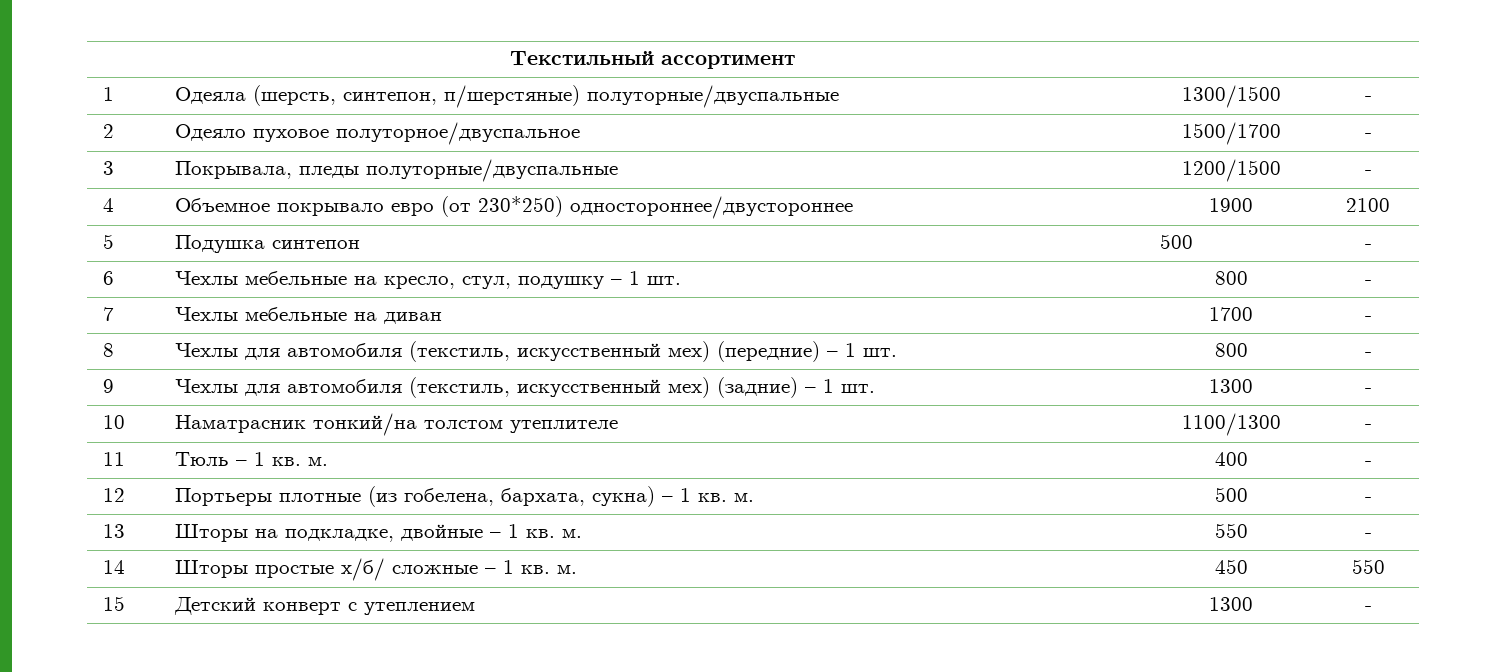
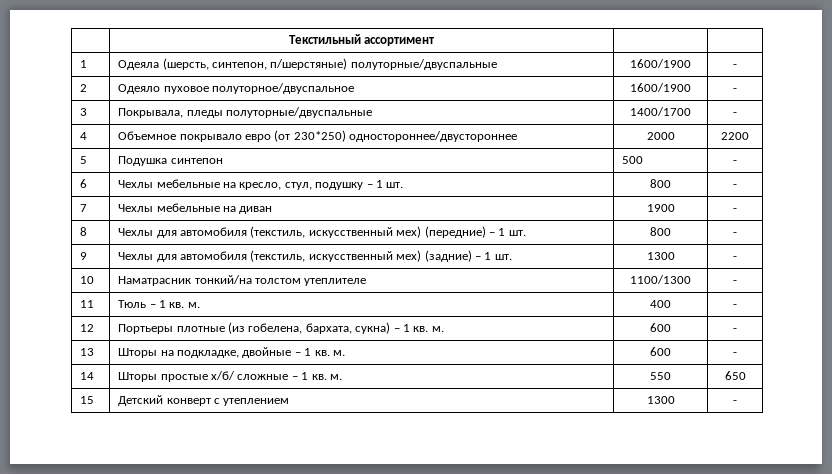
[1181,85,1281,108] 1300/1500 -> [630,59,691,68] 1600/1900
[1181,122,1281,145] 1500/1700 -> [630,83,691,92] 1600/1900
[1181,159,1281,182] 1200/1500 -> [630,107,691,116] 1400/1700
[1209,198,1253,212] [1346,198,1390,212] 1900 | 2100 -> [646,132,675,140] [721,132,749,140] 2000 | 2200
[1209,307,1253,321] 1700 -> [646,204,675,212] 1900
[1214,487,1248,502] 500 -> [650,323,671,332] 600
[1214,523,1248,538] 550 -> [650,347,671,356] 600
[1214,559,1248,574] [1351,559,1385,574] 450 | 550 -> [650,372,671,380] [724,371,746,380] 550 | 650

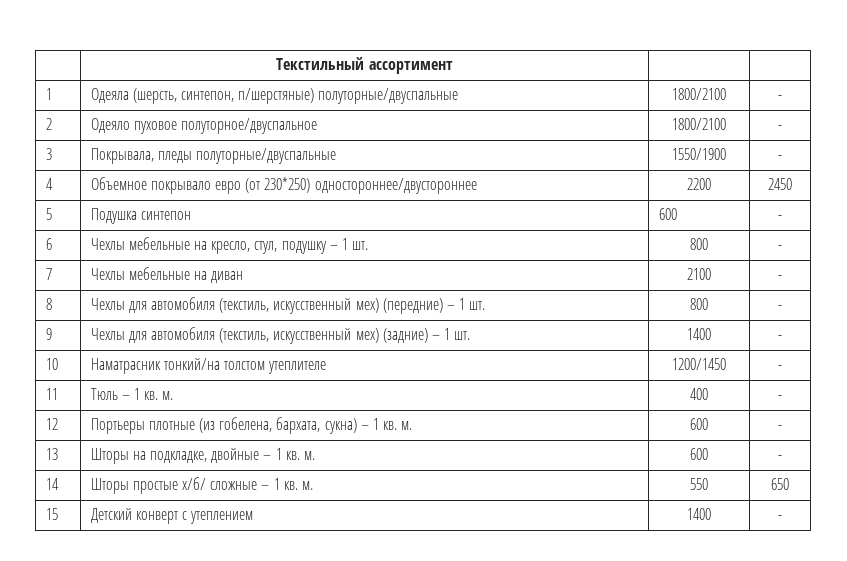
[630,59,691,68] 1600/1900 -> [672,88,726,100] 1800/2100
[630,83,691,92] 1600/1900 -> [672,118,726,130] 1800/2100
[630,107,691,116] 1400/1700 -> [672,148,726,160] 1550/1900
[646,132,675,140] [721,132,749,140] 2000 | 2200 -> [687,178,711,190] [768,178,792,190] 2200 | 2450
[622,156,644,164] 500 -> [658,208,677,220] 600
[646,204,675,212] 1900 -> [687,268,711,280] 2100
[646,252,675,260] 1300 -> [687,328,711,340] 1400
[630,275,691,284] 1100/1300 -> [672,358,726,370] 1200/1450
[646,396,675,404] 1300 -> [687,508,711,520] 1400

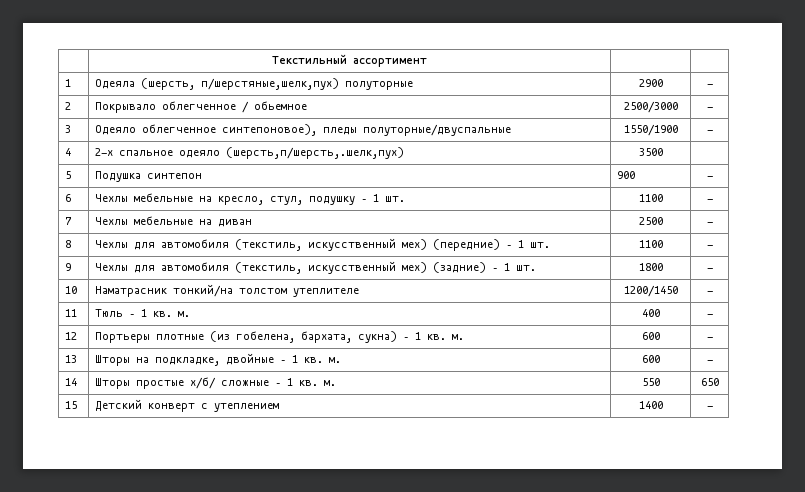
[181,88,459,104] [672,88,726,100] [778,95,782,100] [45,118,52,130] [90,118,318,134] [672,118,726,130] синтепон, п/шерстяные) полуторные/двуспальные | 1800/2100 | - // 2 | Одеяло пуховое полуторное/двуспальное | 1800/2100 -> [200,78,413,90] [638,79,663,87] [706,84,713,87] [64,102,71,110] [94,101,307,113] [623,101,678,113] п/шерстяные,шелк,пух) полуторные | 2900 | - // 2 | Покрывало облегченное / обьемное | 2500/3000
[90,148,154,164] Покрывала, -> [94,124,317,136] Одеяло облегченное синтепоновое),
[90,177,477,194] [687,178,711,190] [768,178,792,190] Объемное покрывало евро (от 230*250) одностороннее/двустороннее | 2200 | 2450 -> [94,147,404,159] [638,148,663,156] 2-х спальное одеяло (шерсть,п/шерсть,.шелк,пух) | 3500 |
[658,208,677,220] 600 -> [616,171,635,179] 900
[690,238,708,250] 800 -> [638,194,663,202] 1100
[687,268,711,280] 2100 -> [638,217,663,225] 2500
[690,298,708,310] 800 -> [638,240,663,248] 1100
[687,328,711,340] 1400 -> [638,263,663,271] 1800

